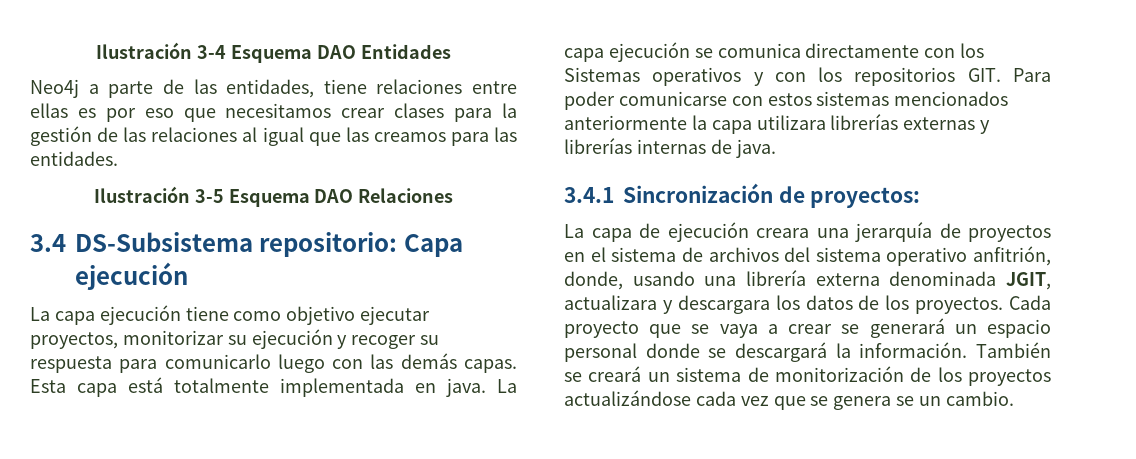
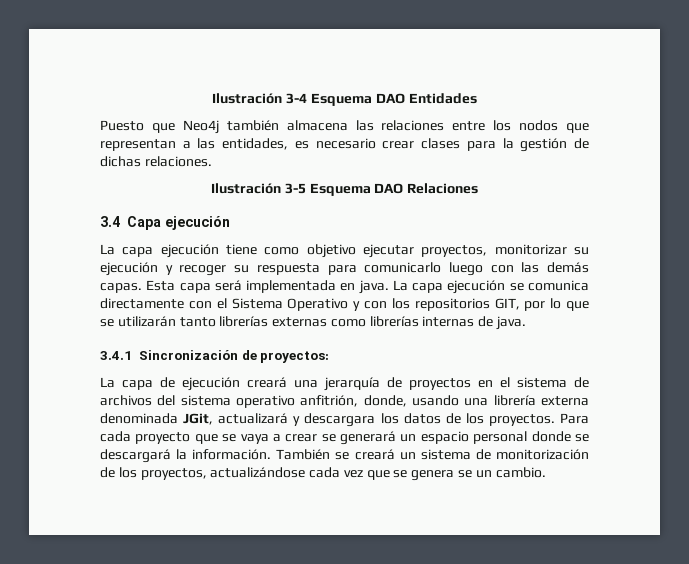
[30,79,517,98] [30,103,332,122] Neo4j a parte de las entidades, tiene relaciones entre ellas es por eso que necesitamos -> [100,120,589,134] [100,138,376,151] Puesto que Neo4j también almacena las relaciones entre los nodos que representan a las entidades, es necesario
[123,127,518,146] [30,151,118,166] las relaciones al igual que las creamos para las entidades. -> [100,156,212,167] dichas relaciones.
[75,232,398,257] DS-Subsistema repositorio: -> (120, 221) none
[128,377,269,393] está totalmente -> [214,280,242,291] será
[960,43,985,58] [564,67,742,86] los Sistemas operativos -> [216,298,349,311] el Sistema Operativo
[967,68,1051,82] [564,91,1009,110] [564,115,826,134] GIT. Para poder comunicarse con estos sistemas mencionados anteriormente la capa utilizara -> [494,298,589,311] [100,316,216,327] GIT, por lo que se utilizarán tanto
[980,120,991,134] y -> [330,319,366,327] como
[756,228,809,238] creara -> [247,377,287,388] creará
[1006,272,1051,290] [564,295,657,310] JGIT, actualizara -> [183,413,289,425] JGit, actualizará
[1009,295,1051,310] Cada -> [560,413,590,424] [100,431,131,442] Para cada
[968,369,1051,386] proyectos -> [140,468,207,480] proyectos,

